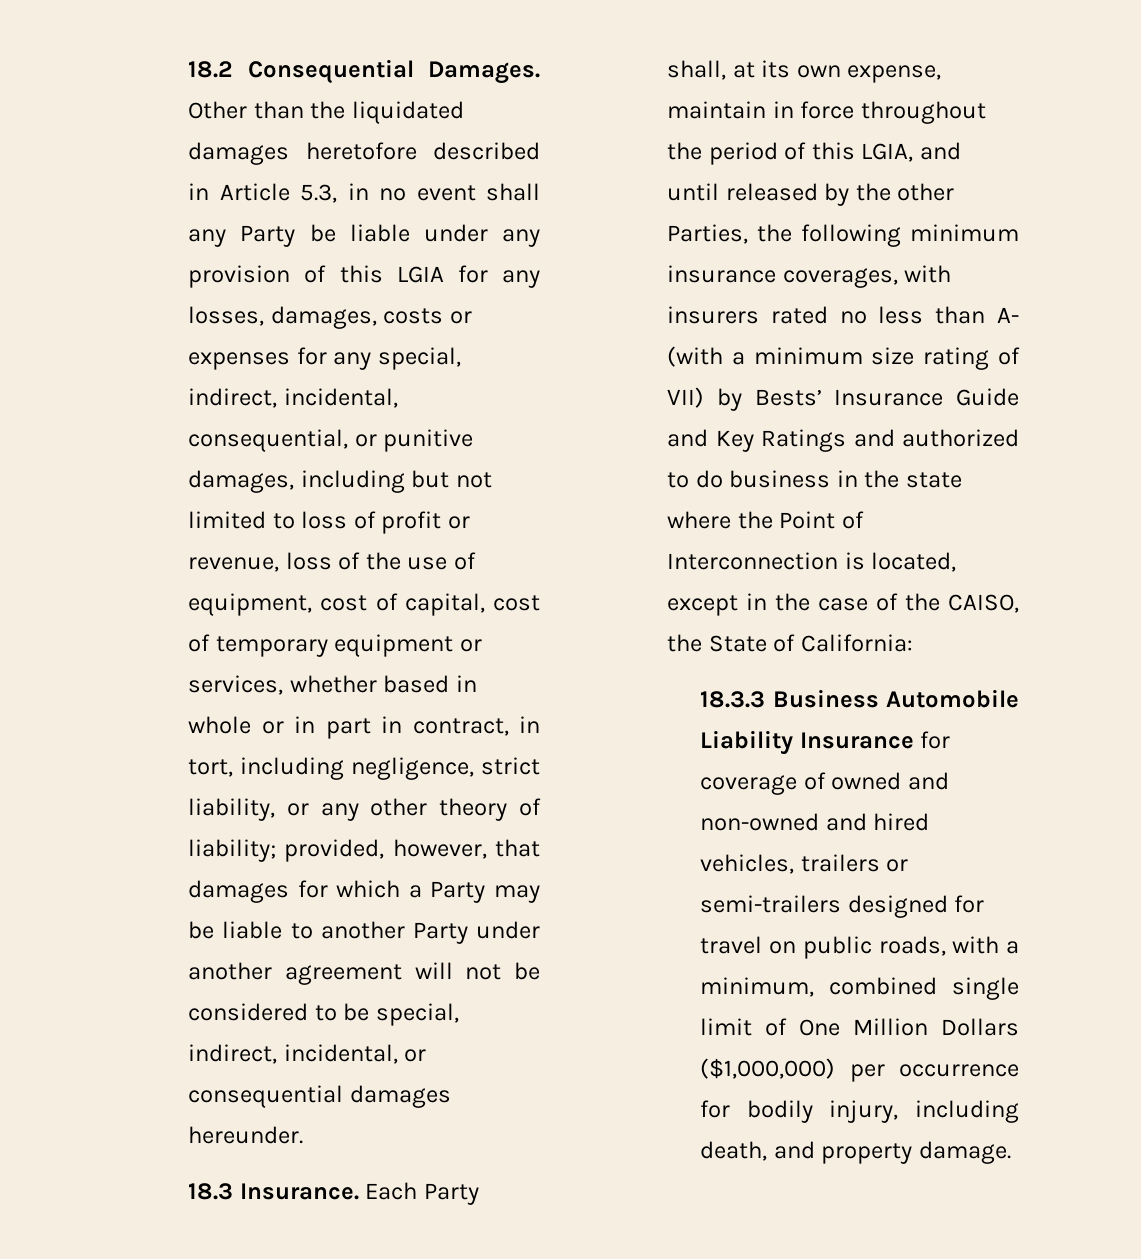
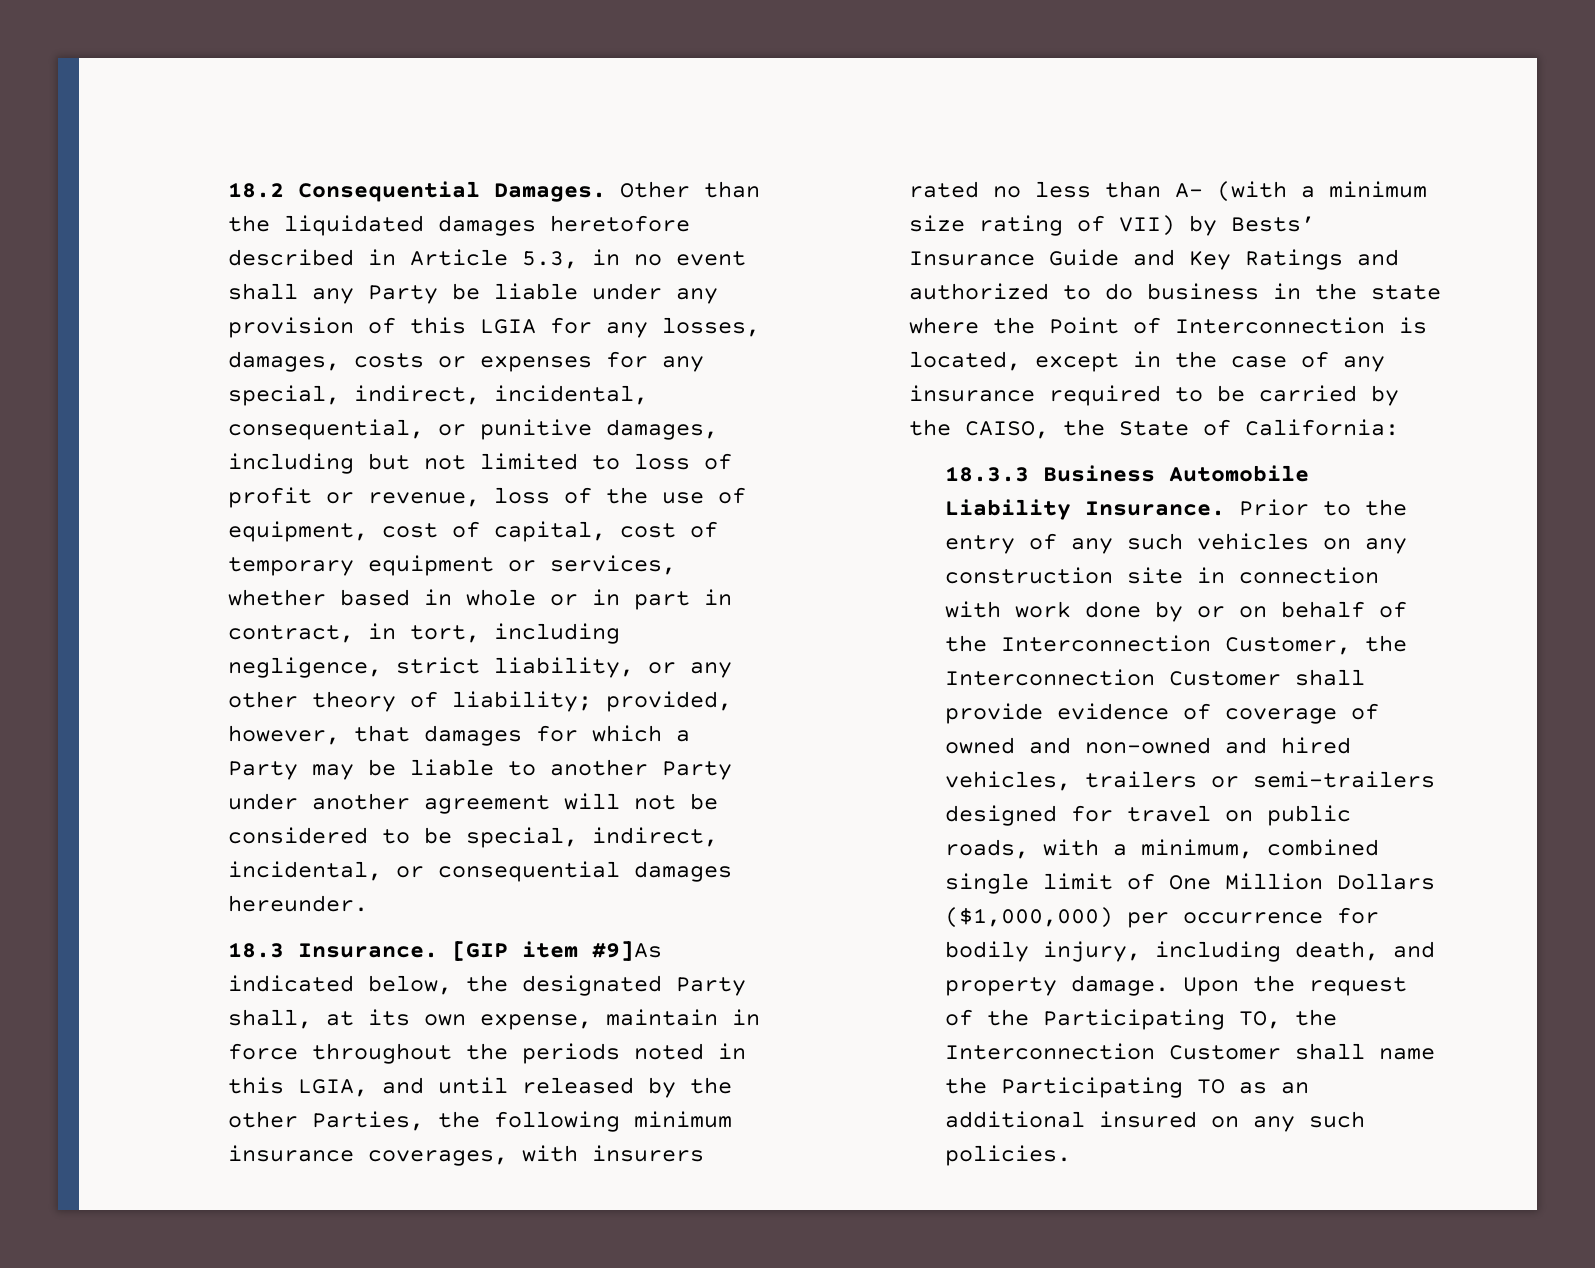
[365,1182,418,1200] Each -> [451,941,662,961] [227,975,662,996] [GIP item #9]As indicated below, the designated
[708,142,807,165] period of -> [521,1043,746,1064] periods noted in
(899, 602) none -> [1342,356,1385,372] [908,385,1399,406] any insurance required to be carried by
[799,731,951,749] Insurance for -> [1084,499,1407,516] [944,533,1407,554] [944,567,1379,584] [944,601,1407,622] [944,635,1407,655] [944,669,1365,686] [944,703,1211,724] Insurance. Prior to the entry of any such vehicles on any construction site in connection with work done by or on behalf of the Interconnection Customer, the Interconnection Customer shall provide evidence of
(1011, 1152) none -> [1182,975,1407,996] [944,1009,1337,1030] [944,1043,1435,1060] [944,1077,1309,1098] [944,1111,1365,1132] [944,1145,1071,1166] Upon the request of the Participating TO, the Interconnection Customer shall name the Participating TO as an additional insured on any such policies.

